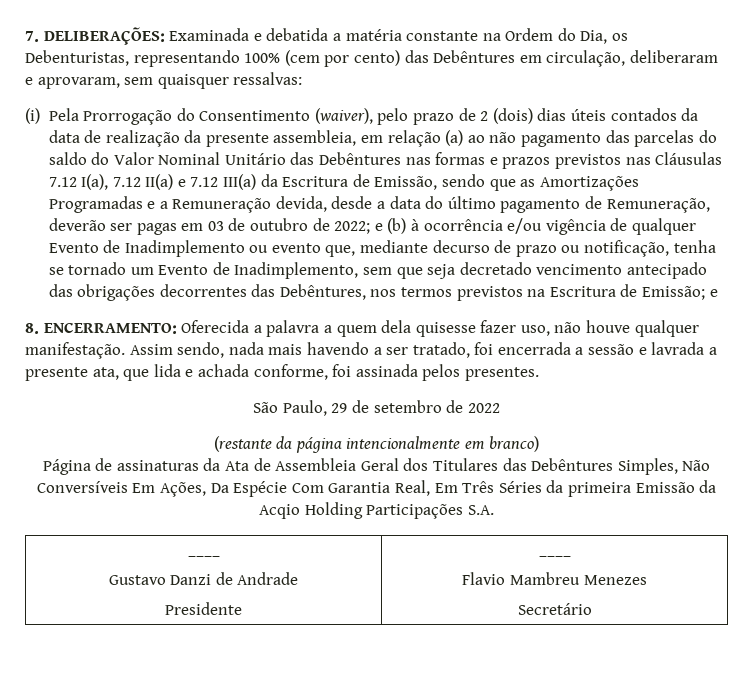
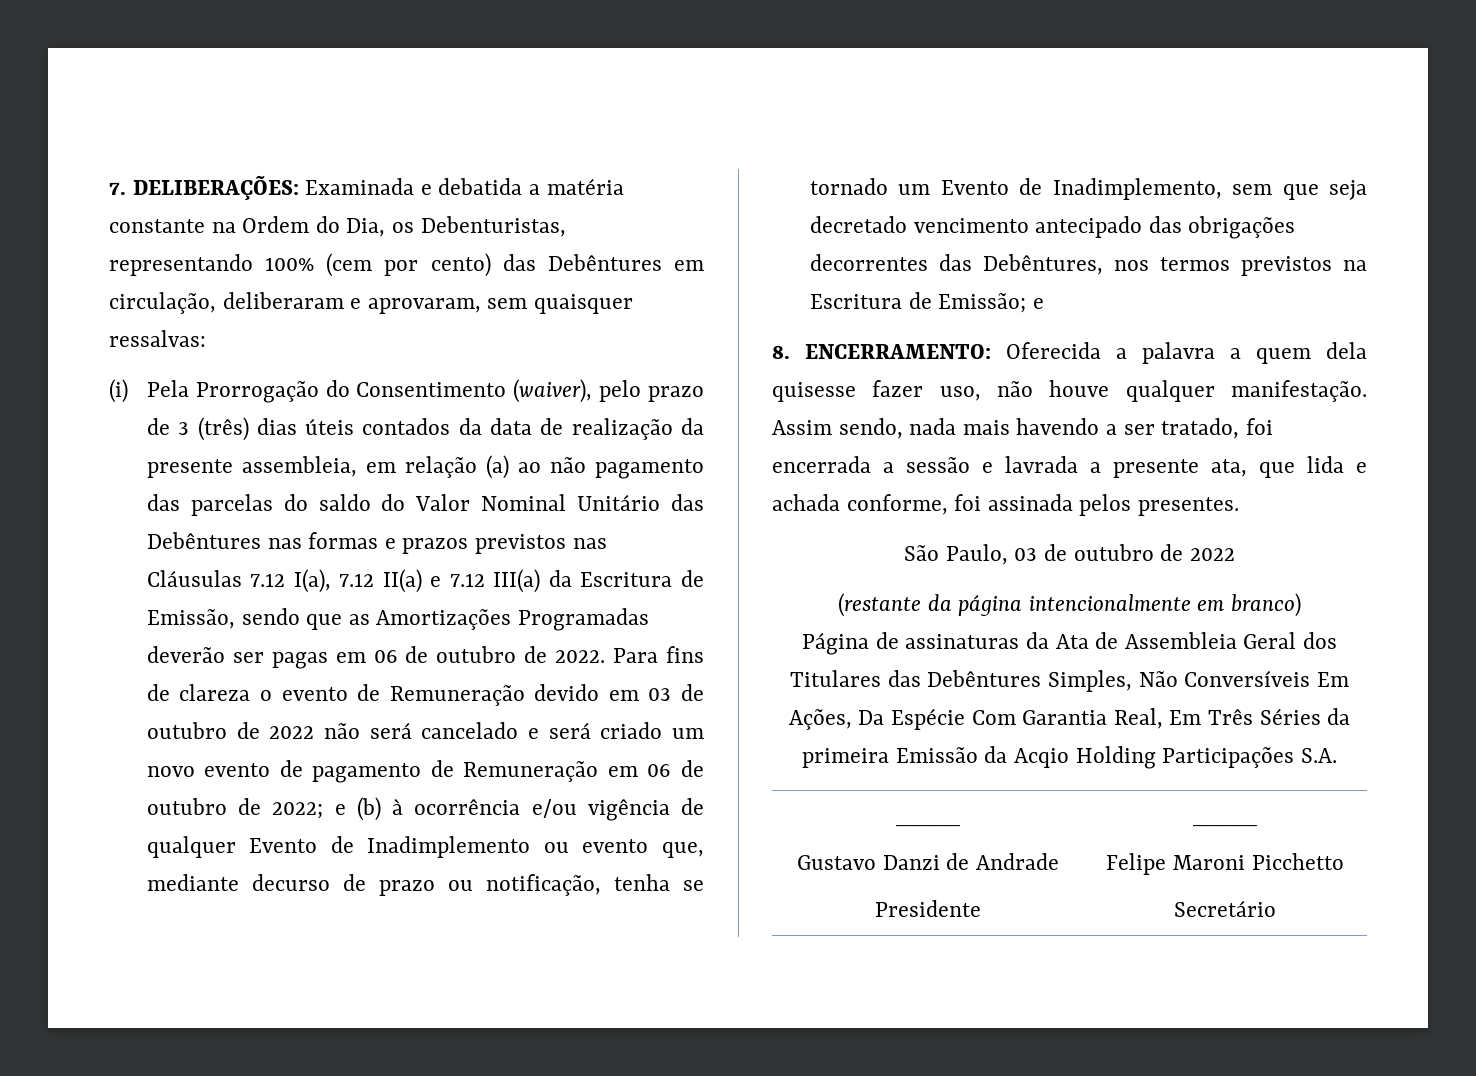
[480,108,533,124] 2 (dois) -> [178,417,249,441] 3 (três)
[147,196,710,213] [48,218,224,235] e a Remuneração devida, desde a data do último pagamento de Remuneração, deverão ser pagas em 03 -> [146,646,704,669] [146,684,704,706] [146,722,705,739] [146,760,672,783] deverão ser pagas em 06 de outubro de 2022. Para fins de clareza o evento de Remuneração devido em 03 de outubro de 2022 não será cancelado e será criado um novo evento de pagamento de Remuneração em 06
[331,400,442,413] 29 de setembro -> [1014,544,1154,561] 03 de outubro
[462,572,647,585] Flavio Mambreu Menezes -> [1106,853,1344,875] Felipe Maroni Picchetto

